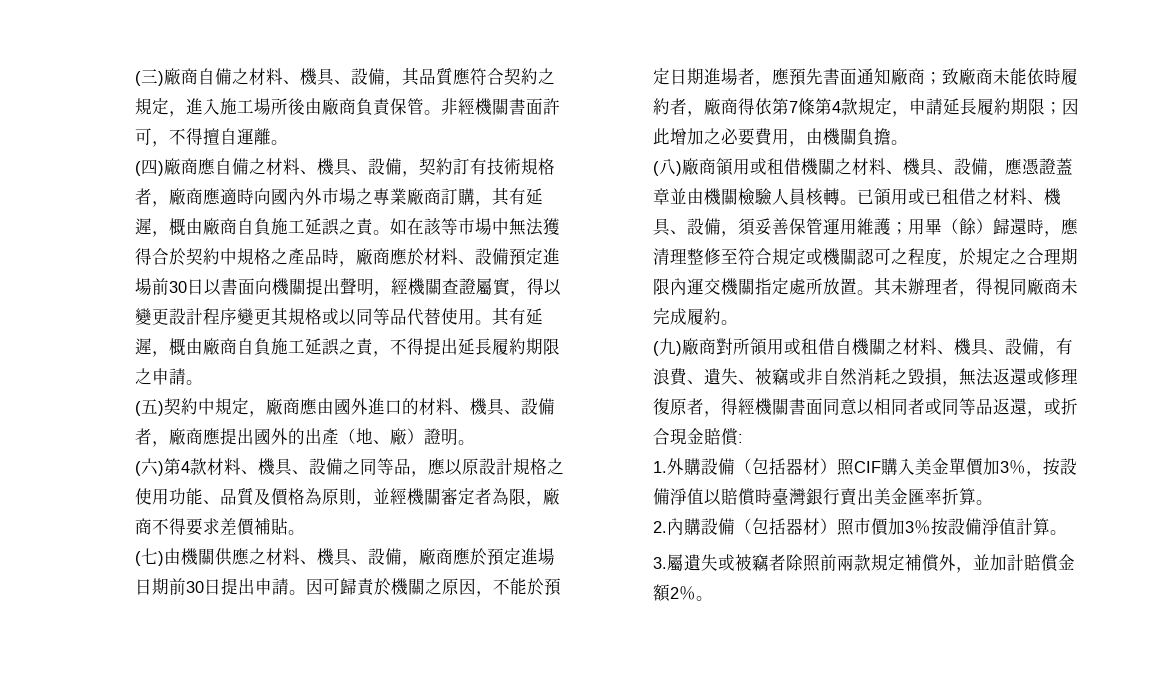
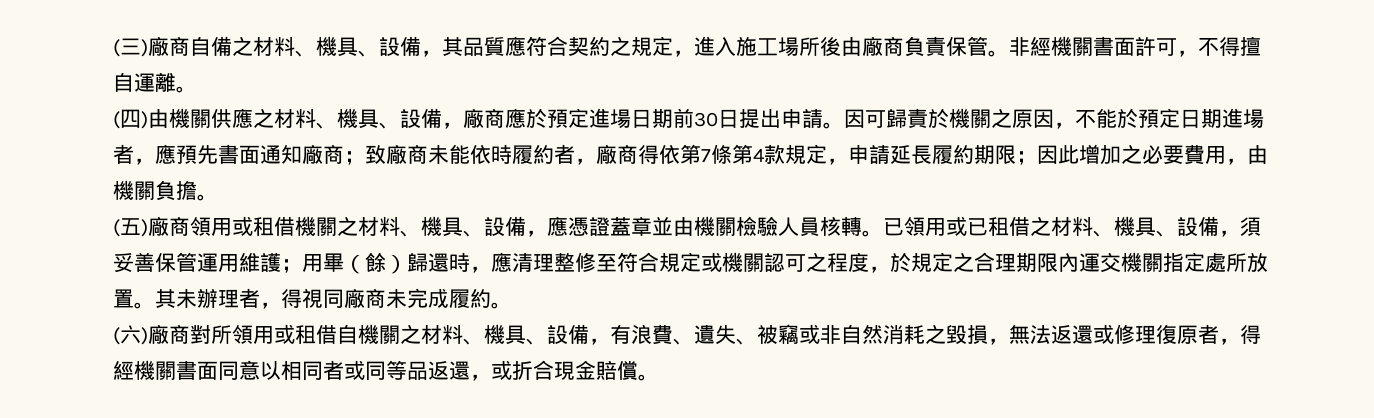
[163,158,555,177] [134,188,543,207] [134,218,560,237] [134,248,560,267] [134,278,561,297] [134,308,543,326] [134,338,560,357] [134,368,203,385] [134,398,555,417] [134,428,475,447] [134,458,564,477] [134,487,560,507] [134,518,305,536] [134,548,164,566] 廠商應自備之材料、機具、設備，契約訂有技術規格者，廠商應適時向國內外市場之專業廠商訂購，其有延遲，概由廠商自負施工延誤之責。如在該等市場中無法獲得合於契約中規格之產品時，廠商應於材料、設備預定進場前30日以書面向機關提出聲明，經機關查證屬實，得以變更設計程序變更其規格或以同等品代替使用。其有延遲，概由廠商自負施工延誤之責，不得提出延長履約期限之申請。 // (五)契約中規定，廠商應由國外進口的材料、機具、設備者，廠商應提出國外的出產（地、廠）證明。 // (六)第4款材料、機具、設備之同等品，應以原設計規格之使用功能、品質及價格為原則，並經機關審定者為限，廠商不得要求差價補貼。 // (七) -> (149, 120) none
[658,158,676,175] 八 -> [120,218,142,235] 五
[658,338,676,355] 九 -> [120,325,142,344] 六
[737,434,743,443] [652,458,1077,477] [652,488,993,506] [652,518,1067,536] [652,554,1075,573] [652,584,696,602] : // 1.外購設備（包括器材）照CIF購入美金單價加3％，按設備淨值以賠償時臺灣銀行賣出美金匯率折算。 // 2.內購設備（包括器材）照市價加3％按設備淨值計算。 // 3.屬遺失或被竊者除照前兩款規定補償外，並加計賠償金額2％ -> (639, 370) none

